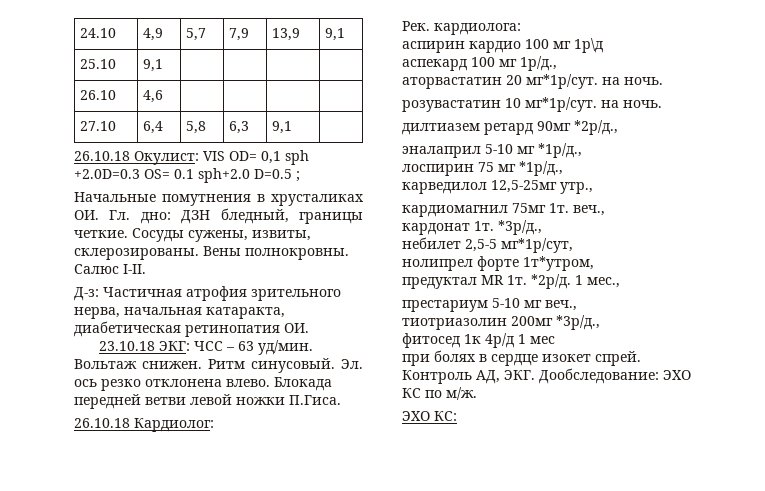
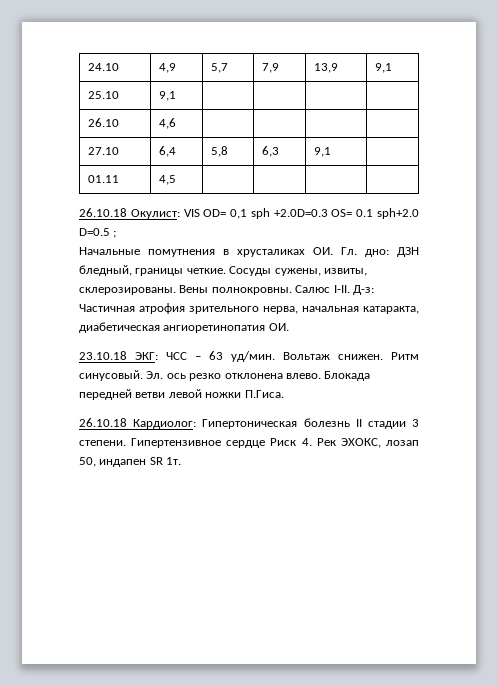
(293, 127) none -> [88,175,120,183] [159,175,177,185] // 01.11 | 4,5 | | | |
(146, 269) // -> (350, 289) none
[185,325,280,337] ретинопатия -> [163,325,266,333] ангиоретинопатия
[402,21,521,35] [402,38,603,53] [402,56,557,71] [402,74,663,89] [402,97,662,112] [402,120,618,135] [402,143,582,158] [402,161,563,176] [402,180,593,194] [402,203,605,217] [402,220,542,235] [402,237,573,253] [402,256,594,271] [402,274,620,289] [402,298,577,312] [402,315,600,330] [402,333,555,348] [402,350,641,366] [402,368,691,384] [402,387,477,400] [402,411,457,421] // Рек. кардиолога: // аспирин кардио 100 мг 1р\д // аспекард 100 мг 1р/д., // аторвастатин 20 мг*1р/сут. на ночь. // розувастатин 10 мг*1р/сут. на ночь. // дилтиазем ретард 90мг *2р/д., // эналаприл 5-10 мг *1р/д., // лоспирин 75 мг *1р/д., // карведилол 12,5-25мг утр., // кардиомагнил 75мг 1т. веч., // кардонат 1т. *3р/д., // небилет 2,5-5 мг*1р/сут, // нолипрел форте 1т*утром, // предуктал МR 1т. *2р/д. 1 мес., // престариум 5-10 мг веч., // тиотриазолин 200мг *3р/д., // фитосед 1к 4р/д 1 мес // при болях в сердце изокет спрей. Контроль АД, ЭКГ. Дообследование: ЭХО КС по м/ж. // ЭХО КС: -> [202,418,420,429] [79,438,419,448] [79,457,182,467] Гипертоническая болезнь II стадии 3 степени. Гипертензивное сердце Риск 4. Рек ЭХОКС, лозап 50, индапен SR 1т.

